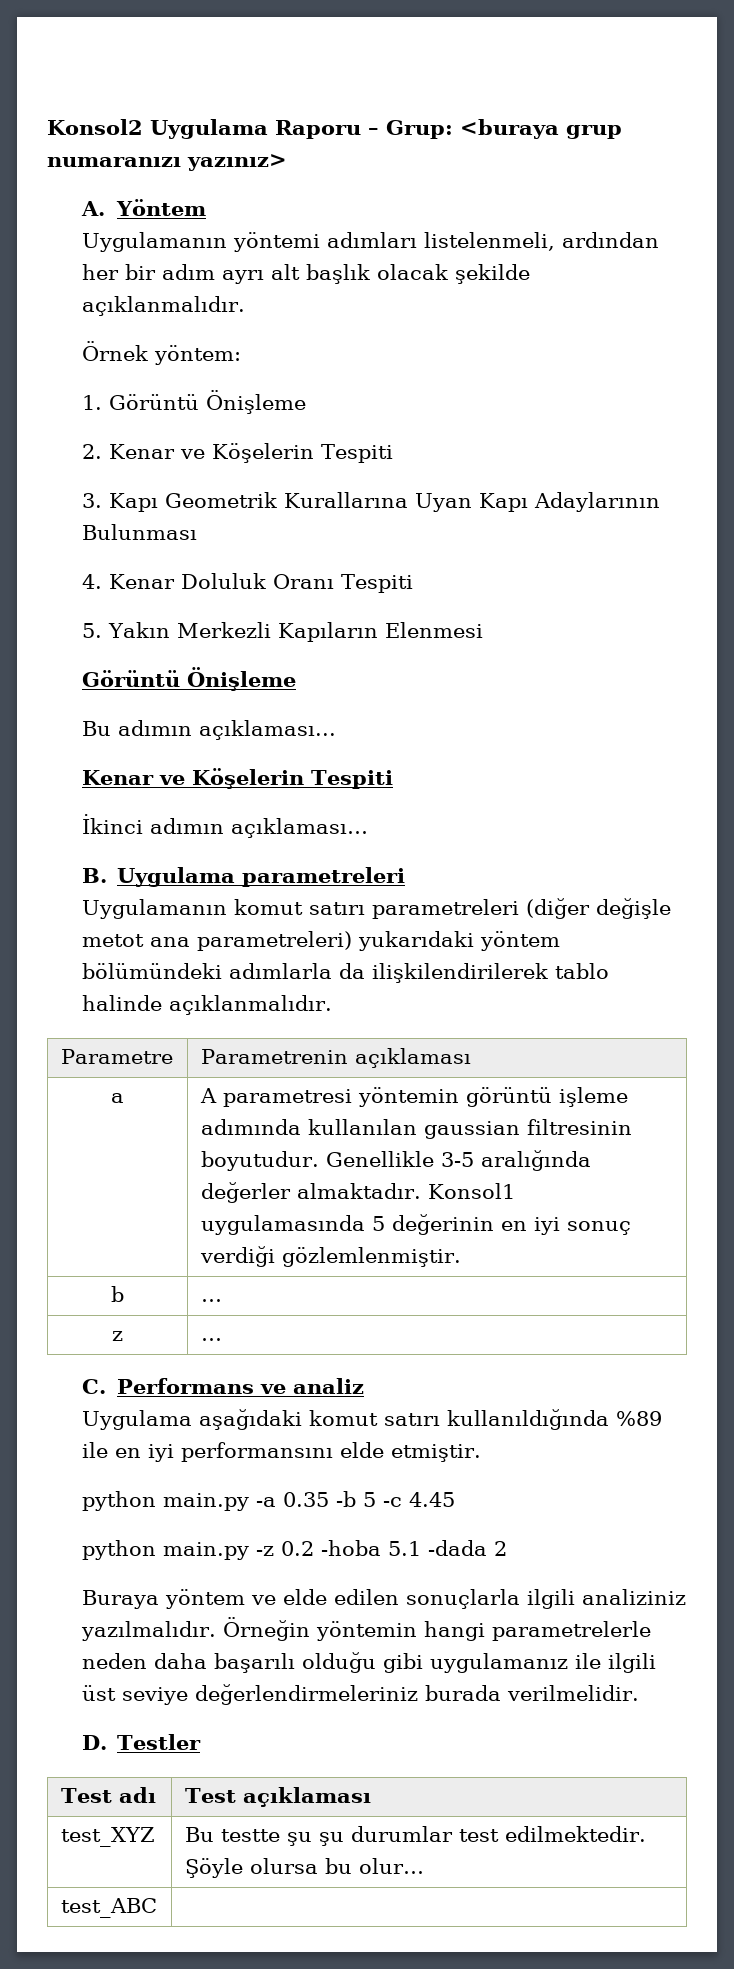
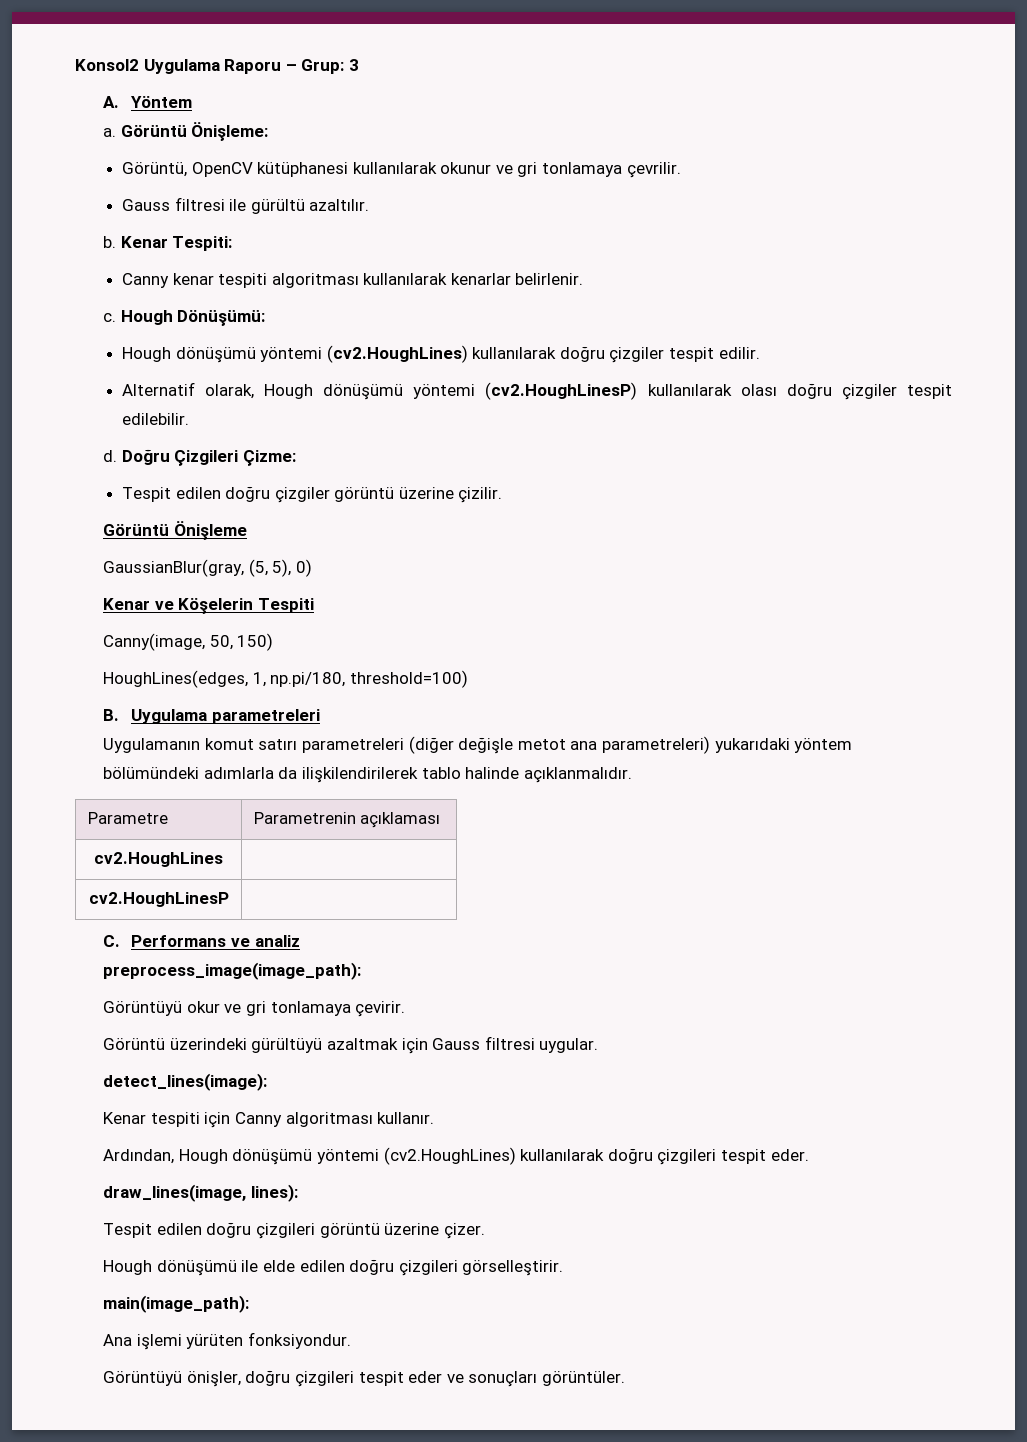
[460,119,622,139] [47,154,287,171] [81,199,207,216] [82,232,660,252] [82,264,531,284] [82,296,246,316] [82,341,242,365] [82,390,307,414] [82,443,394,463] [82,492,661,512] [82,524,198,540] [82,573,414,593] [82,622,484,642] [82,667,297,691] [82,720,337,740] [82,768,394,789] [82,814,369,838] <buraya grup numaranızı yazınız> // A. Yöntem // Uygulamanın yöntemi adımları listelenmeli, ardından her bir adım ayrı alt başlık olacak şekilde açıklanmalıdır. // Örnek yöntem: // 1. Görüntü Önişleme // 2. Kenar ve Köşelerin Tespiti // 3. Kapı Geometrik Kurallarına Uyan Kapı Adaylarının Bulunması // 4. Kenar Doluluk Oranı Tespiti // 5. Yakın Merkezli Kapıların Elenmesi // Görüntü Önişleme // Bu adımın açıklaması... // Kenar ve Köşelerin Tespiti // İkinci adımın açıklaması… -> [348,59,359,71] [103,96,193,108] [103,122,269,141] [121,162,681,178] [121,197,370,214] [103,236,233,251] [121,273,584,288] [103,310,266,326] [121,345,760,363] [121,382,952,400] [121,413,189,425] [103,449,297,466] [121,486,503,503] [103,521,247,540] [103,559,313,577] [103,598,315,614] [103,633,274,651] [103,670,469,688] 3 // A. Yöntem // a. Görüntü Önişleme: // Görüntü, OpenCV kütüphanesi kullanılarak okunur ve gri tonlamaya çevrilir. // Gauss filtresi ile gürültü azaltılır. // b. Kenar Tespiti: // Canny kenar tespiti algoritması kullanılarak kenarlar belirlenir. // c. Hough Dönüşümü: // Hough dönüşümü yöntemi (cv2.HoughLines) kullanılarak doğru çizgiler tespit edilir. // Alternatif olarak, Hough dönüşümü yöntemi (cv2.HoughLinesP) kullanılarak olası doğru çizgiler tespit edilebilir. // d. Doğru Çizgileri Çizme: // Tespit edilen doğru çizgiler görüntü üzerine çizilir. // Görüntü Önişleme // GaussianBlur(gray, (5, 5), 0) // Kenar ve Köşelerin Tespiti // Canny(image, 50, 150) // HoughLines(edges, 1, np.pi/180, threshold=100)
[111,1093,124,1103] [199,1087,628,1107] [200,1119,632,1139] [200,1150,591,1171] [200,1182,515,1203] [200,1214,631,1235] [199,1246,461,1267] [111,1286,124,1302] [200,1299,222,1302] [112,1331,123,1341] [200,1338,222,1341] [82,1378,365,1394] [82,1409,663,1430] [82,1442,482,1462] [82,1491,456,1511] [82,1540,508,1560] [82,1589,687,1609] [81,1617,652,1641] [82,1652,657,1673] [82,1684,640,1705] [82,1734,202,1750] [60,1787,156,1803] [184,1787,371,1807] [60,1827,155,1847] [184,1826,646,1846] [184,1858,424,1878] [60,1898,157,1918] a | A parametresi yöntemin görüntü işleme adımında kullanılan gaussian filtresinin boyutudur. Genellikle 3-5 aralığında değerler almaktadır. Konsol1 uygulamasında 5 değerinin en iyi sonuç verdiği gözlemlenmiştir. // b | … // z | … // C. Performans ve analiz // Uygulama aşağıdaki komut satırı kullanıldığında %89 ile en iyi performansını elde etmiştir. // python main.py -a 0.35 -b 5 -c 4.45 // python main.py -z 0.2 -hoba 5.1 -dada 2 // Buraya yöntem ve elde edilen sonuçlarla ilgili analiziniz yazılmalıdır. Örneğin yöntemin hangi parametrelerle neden daha başarılı olduğu gibi uygulamanız ile ilgili üst seviye değerlendirmeleriniz burada verilmelidir. // D. Testler // Test adı | Test açıklaması // test_XYZ | Bu testte şu şu durumlar test edilmektedir. Şöyle olursa bu olur… // test_ABC | -> [94,852,223,867] [88,892,229,907] [103,935,300,947] [103,962,362,980] [103,1001,406,1017] [103,1036,599,1054] [103,1073,268,1091] [103,1112,435,1128] [103,1147,809,1165] [103,1184,298,1202] [103,1222,485,1239] [103,1259,564,1276] [103,1295,250,1313] [103,1332,352,1350] [103,1370,625,1387] cv2.HoughLines | // cv2.HoughLinesP | // C. Performans ve analiz // preprocess_image(image_path): // Görüntüyü okur ve gri tonlamaya çevirir. // Görüntü üzerindeki gürültüyü azaltmak için Gauss filtresi uygular. // detect_lines(image): // Kenar tespiti için Canny algoritması kullanır. // Ardından, Hough dönüşümü yöntemi (cv2.HoughLines) kullanılarak doğru çizgileri tespit eder. // draw_lines(image, lines): // Tespit edilen doğru çizgileri görüntü üzerine çizer. // Hough dönüşümü ile elde edilen doğru çizgileri görselleştirir. // main(image_path): // Ana işlemi yürüten fonksiyondur. // Görüntüyü önişler, doğru çizgileri tespit eder ve sonuçları görüntüler.

